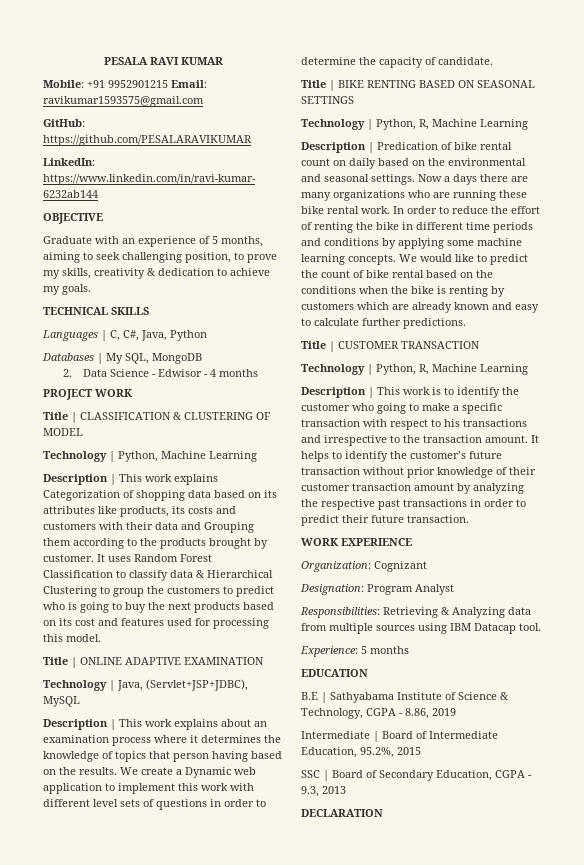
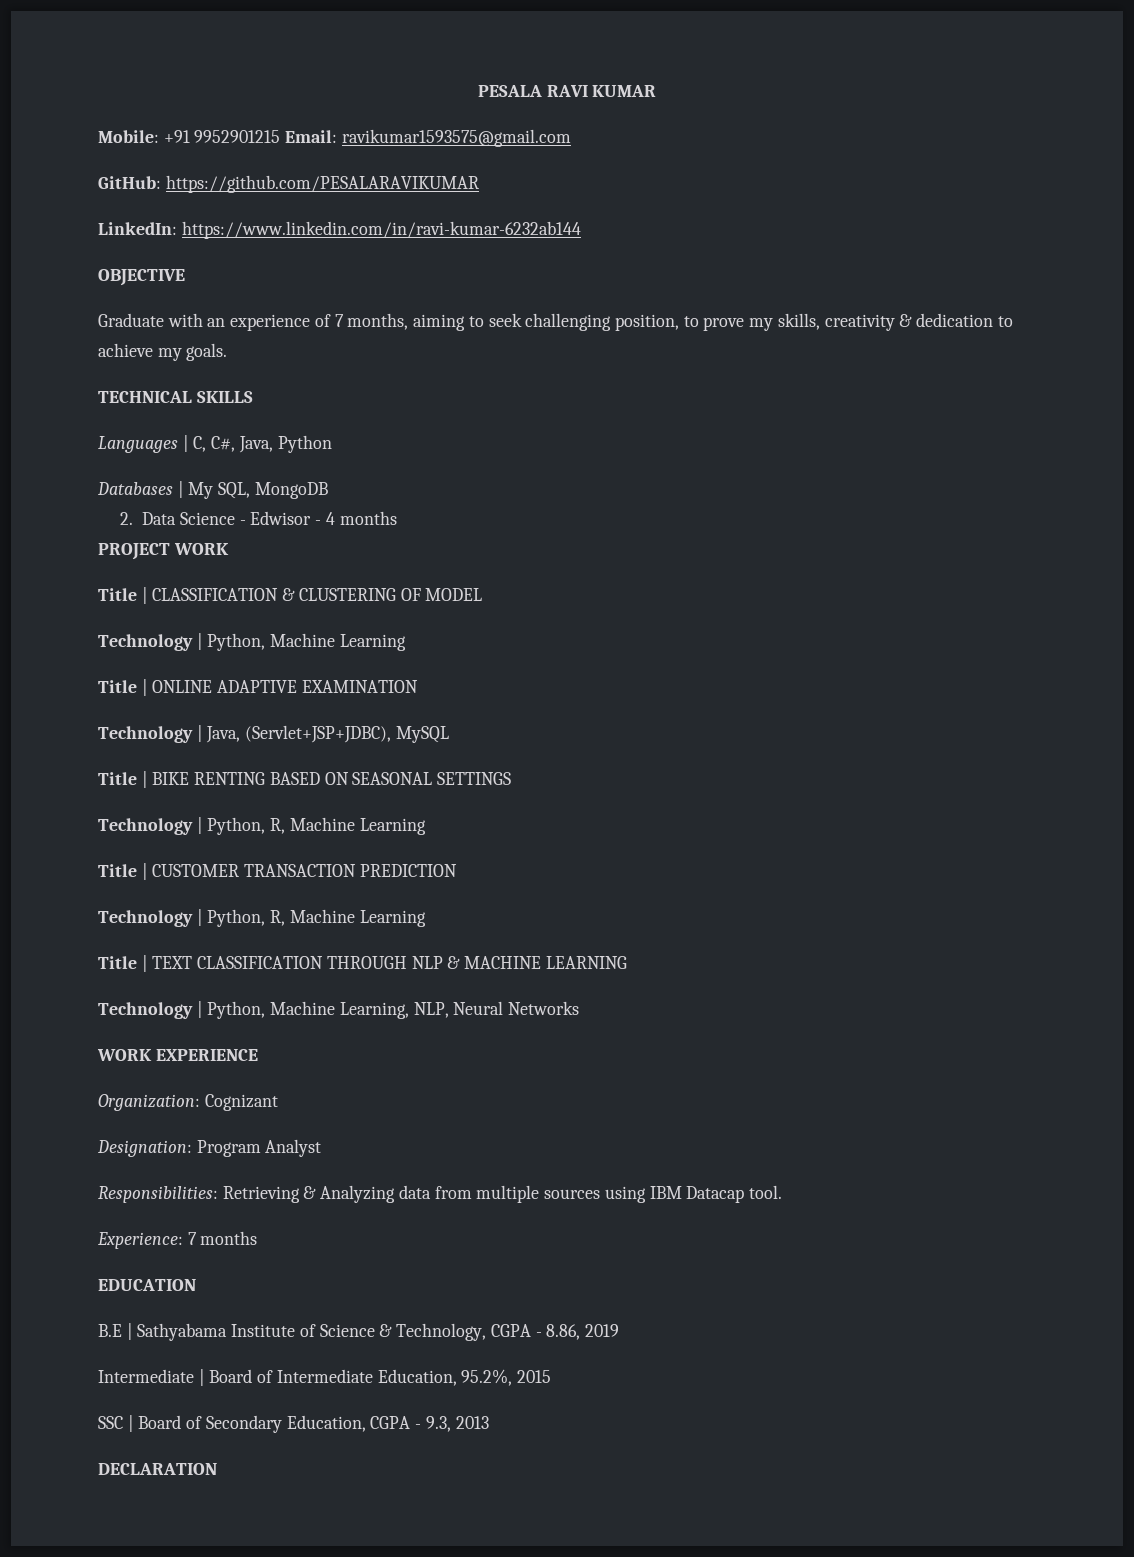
[212,236,218,244] 5 -> [334,314,344,327] 7
[43,474,218,485] [43,490,277,501] [43,506,236,517] [43,522,254,533] [43,538,268,549] [43,554,212,562] [43,570,273,581] [43,586,274,597] [43,602,274,613] [43,618,269,629] [43,634,101,642] // Description | This work explains Categorization of shopping data based on its attributes like products, its costs and customers with their data and Grouping them according to the products brought by customer. It uses Random Forest Classification to classify data & Hierarchical Clustering to group the customers to predict who is going to buy the next products based on its cost and features used for processing this model. -> (406, 642) none
[43,719,267,730] [43,735,281,746] [43,751,282,762] [43,767,256,778] [43,783,254,794] [43,799,266,810] [301,57,493,68] // Description | This work explains about an examination process where it determines the knowledge of topics that person having based on the results. We create a Dynamic web application to implement this work with different level sets of questions in order to determine the capacity of candidate. -> (449, 734) none
[301,142,512,153] [301,158,526,169] [301,174,528,185] [301,190,527,201] [301,206,540,214] [301,222,533,233] [301,238,522,249] [301,254,528,265] [301,270,493,278] [301,286,505,297] [301,302,539,313] [301,318,466,329] // Description | Predication of bike rental count on daily based on the environmental and seasonal settings. Now a days there are many organizations who are running these bike rental work. In order to reduce the effort of renting the bike in different time periods and conditions by applying some machine learning concepts. We would like to predict the count of bike rental based on the conditions when the bike is renting by customers which are already known and easy to calculate further predictions. -> (426, 826) none
[301,364,528,375] [301,387,519,398] [301,403,502,414] [301,419,527,430] [301,435,539,446] [301,451,502,462] [301,467,536,478] [301,483,524,494] [301,499,526,510] [301,515,469,526] // Technology | Python, R, Machine Learning // Description | This work is to identify the customer who going to make a specific transaction with respect to his transactions and irrespective to the transaction amount. It helps to identify the customer’s future transaction without prior knowledge of their customer transaction amount by analyzing the respective past transactions in order to predict their future transaction. -> [359,864,457,877] [98,909,426,927] [98,955,627,972] [98,1001,580,1019] PREDICTION // Technology | Python, R, Machine Learning // Title | TEXT CLASSIFICATION THROUGH NLP & MACHINE LEARNING // Technology | Python, Machine Learning, NLP, Neural Networks
[361,646,367,654] 5 -> [187,1232,197,1245] 7

